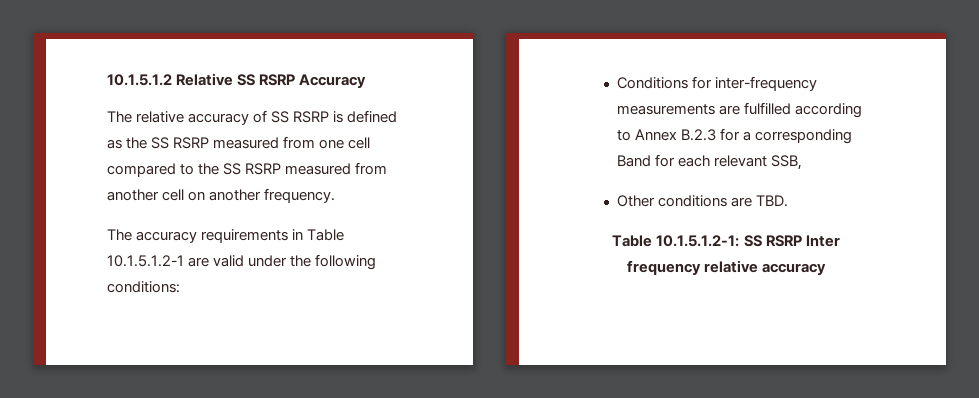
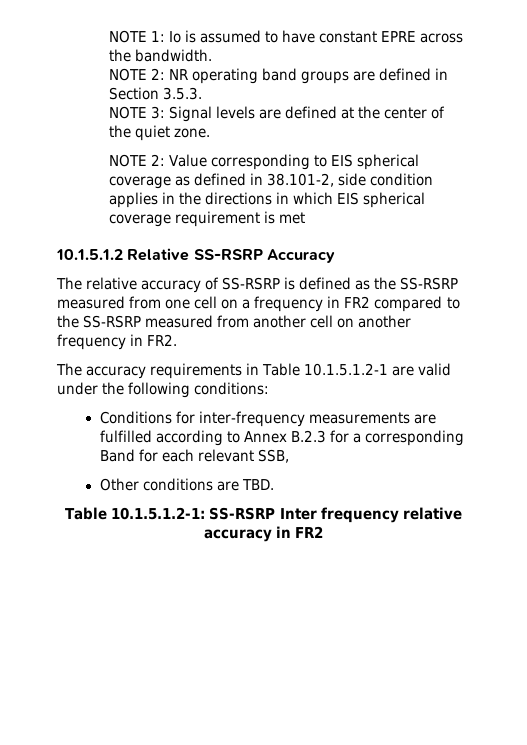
[107,73,296,86] 10.1.5.1.2 Relative SS RSRP -> [109,30,464,43] [109,49,213,62] [109,68,449,84] [109,87,203,100] [109,106,446,122] [109,125,211,141] [109,154,420,170] [109,173,434,189] [109,192,426,208] [109,211,306,227] [56,248,263,261] NOTE 1: Io is assumed to have constant EPRE across the bandwidth. // NOTE 2: NR operating band groups are defined in Section 3.5.3. // NOTE 3: Signal levels are defined at the center of the quiet zone. // NOTE 2: Value corresponding to EIS spherical coverage as defined in 38.101-2, side condition applies in the directions in which EIS spherical coverage requirement is met // 10.1.5.1.2 Relative SS-RSRP
[271,111,330,123] SS RSRP -> [222,277,281,290] SS-RSRP
[151,137,210,149] SS RSRP -> [400,277,459,290] SS-RSRP
(371, 143) none -> [221,296,371,312] on a frequency in FR2
[223,163,282,175] SS RSRP -> [83,315,142,328] SS-RSRP
[264,188,336,203] frequency. -> [57,334,178,350] frequency in FR2.
[743,235,802,247] SS RSRP -> [209,507,276,520] SS-RSRP
(827, 269) none -> [276,526,324,538] in FR2

